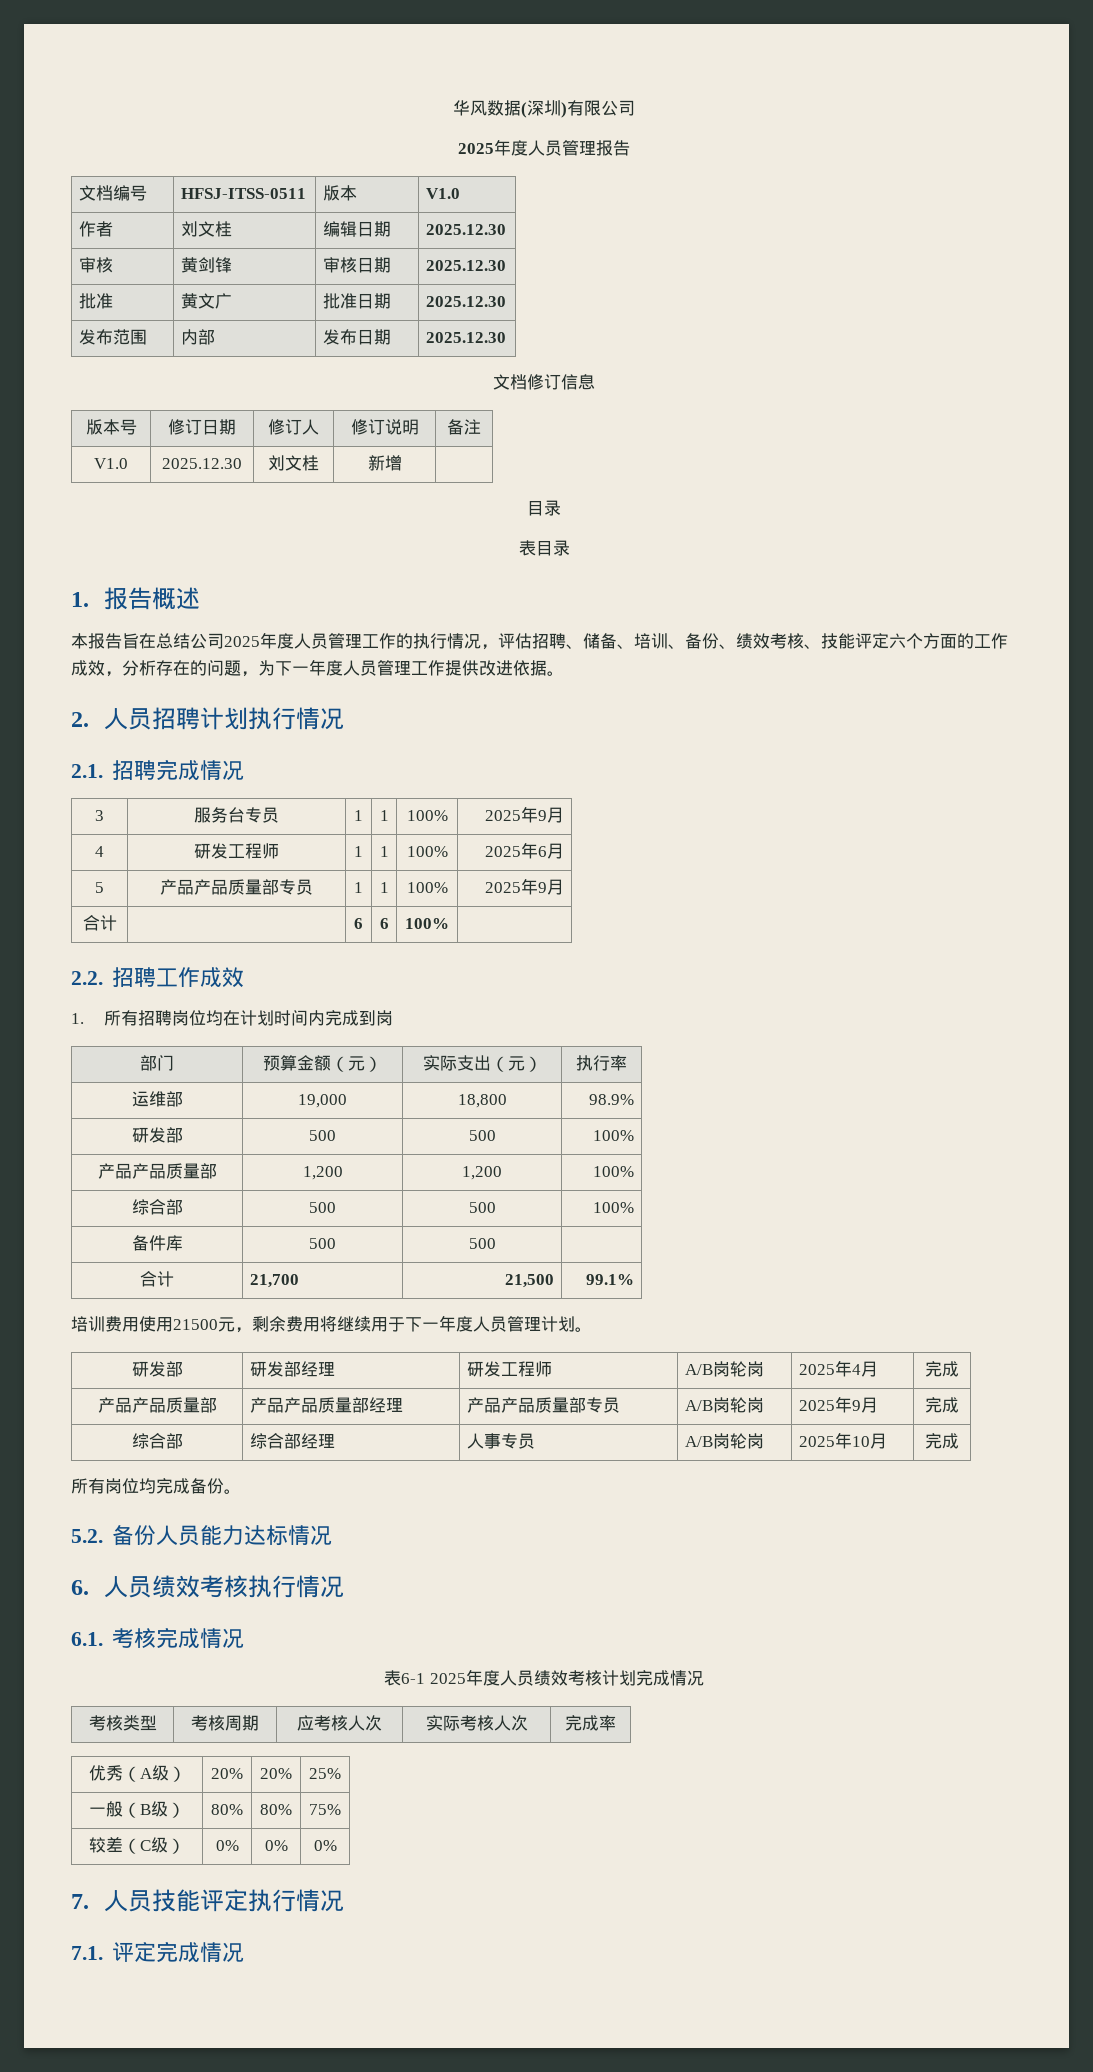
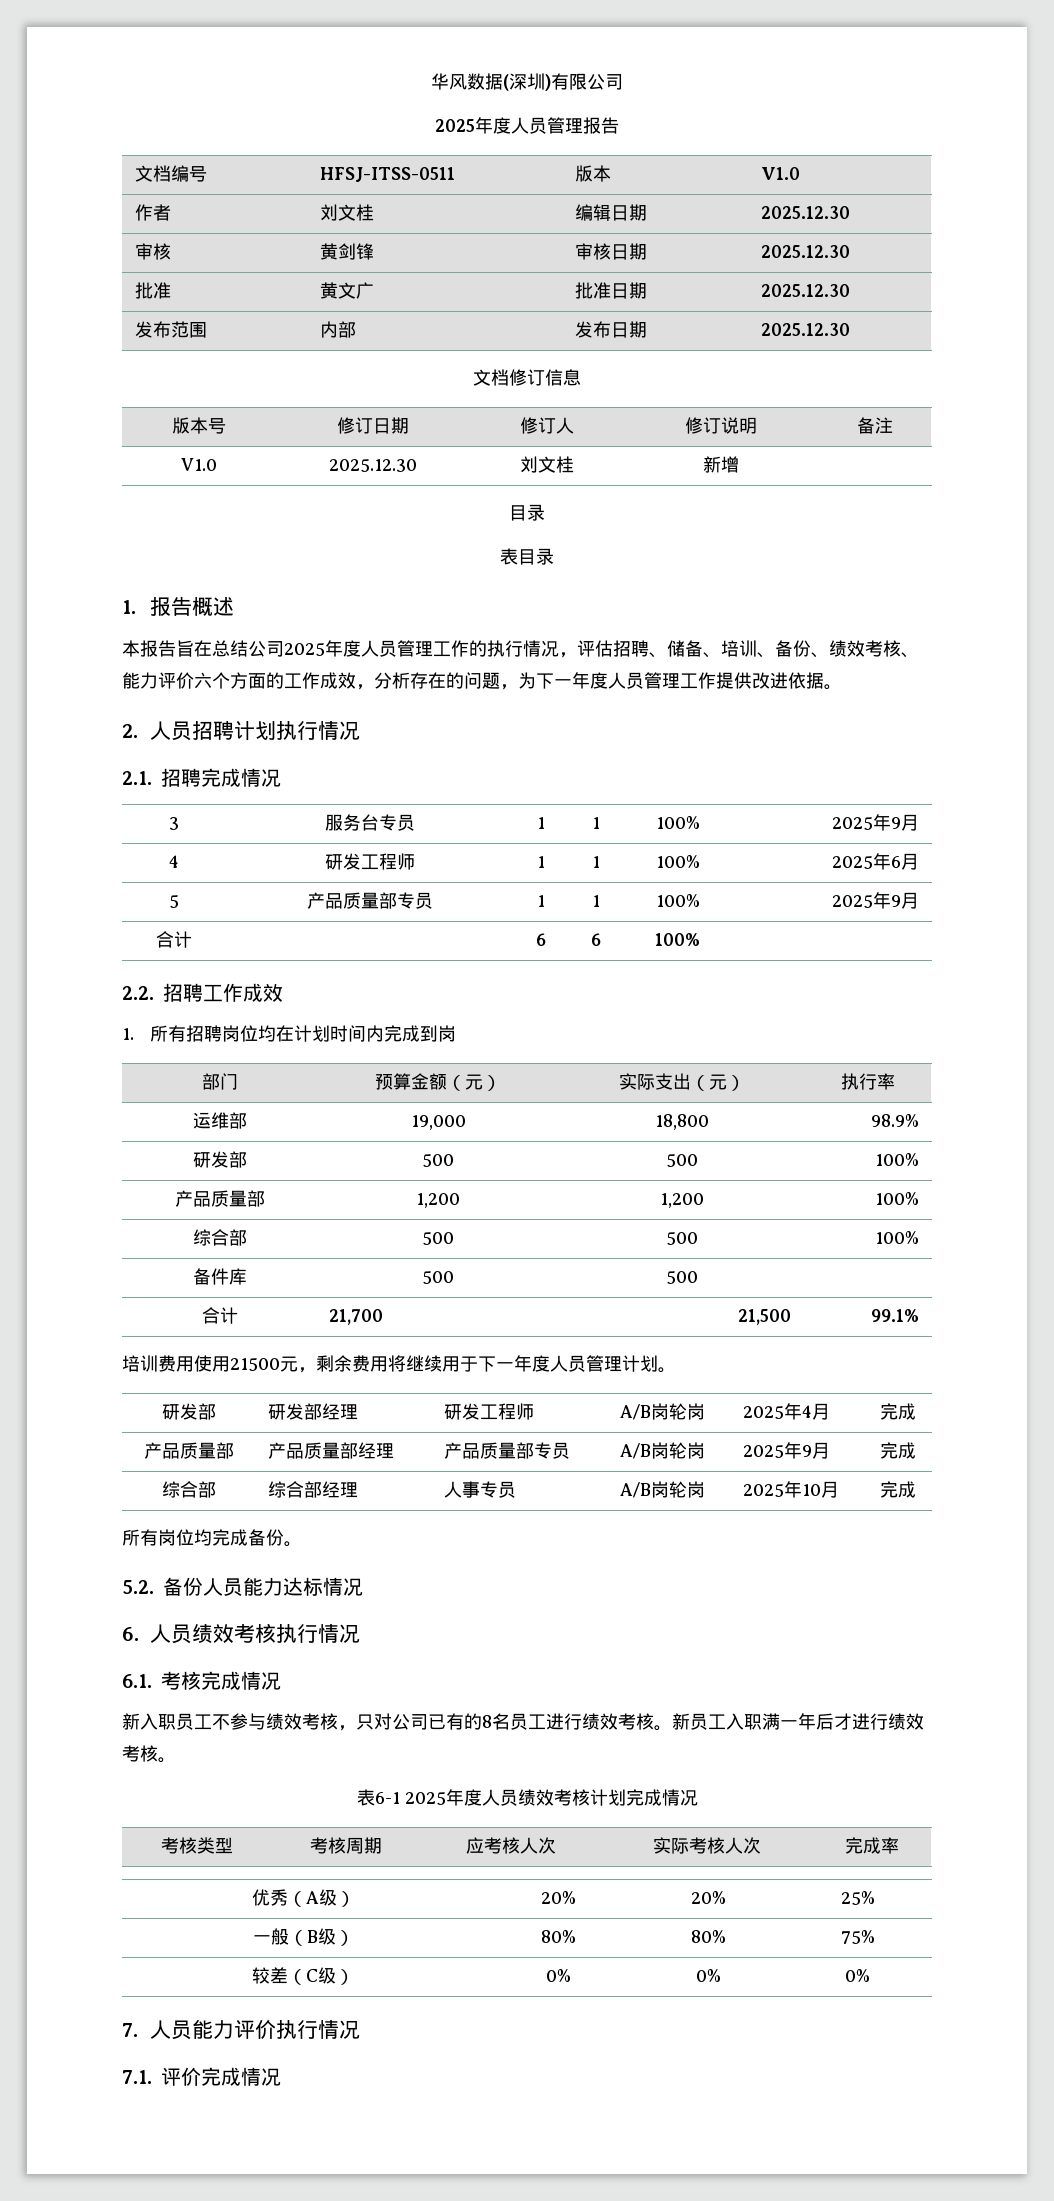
[821,633,889,649] 技能评定 -> [122,672,194,689] 能力评价
[194,879,228,895] 产品 -> (343, 901) none
[131,1163,166,1179] 产品 -> (211, 1199) none
[131,1397,166,1413] 产品 -> (180, 1451) none
[283,1397,318,1413] 产品 -> (304, 1451) none
[500,1397,535,1413] 产品 -> (480, 1451) none
(244, 1638) none -> [122,1713,924,1731] [122,1745,176,1763] // 新入职员工不参与绩效考核，只对公司已有的8名员工进行绩效考核。新员工入职满一年后才进行绩效考核。
[151,1889,248,1912] 技能评定 -> [191,2019,276,2039] 能力评价
[133,1942,156,1962] 定 -> [180,2067,201,2086] 价

